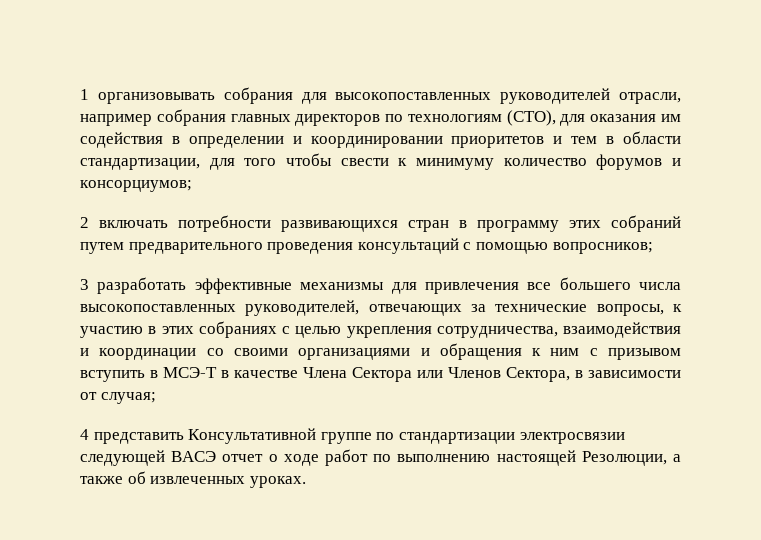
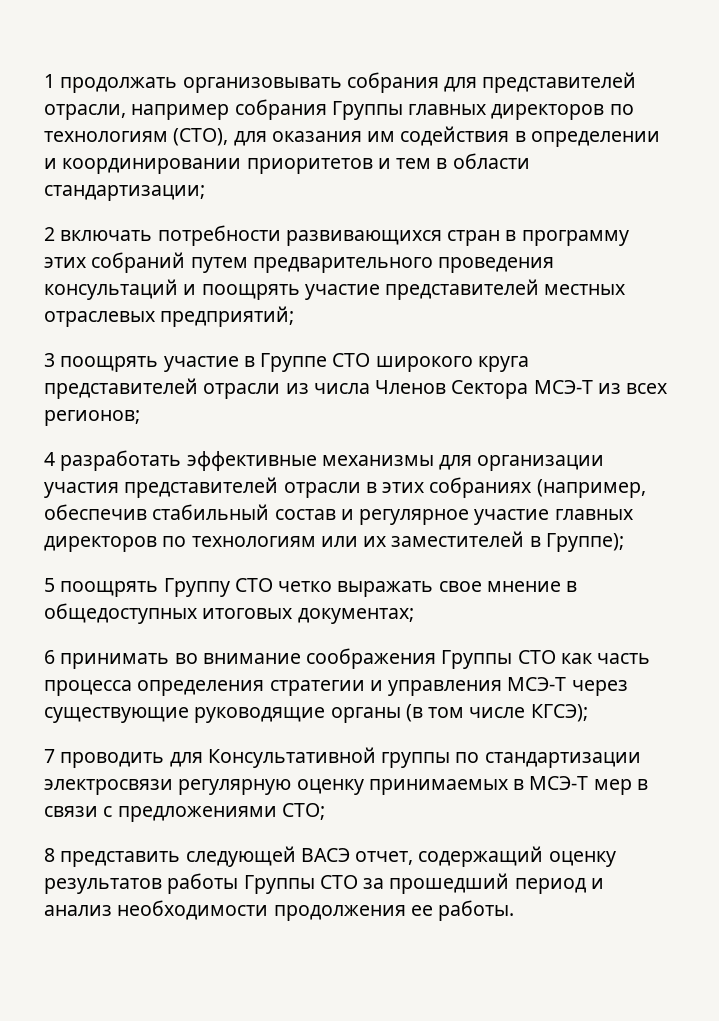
(89, 94) none -> [60,77,178,93] продолжать
[335,88,611,104] высокопоставленных руководителей -> [482,72,637,93] представителей
(226, 117) none -> [331,101,403,120] Группы
[80,153,681,170] [80,180,192,192] стандартизации, для того чтобы свести к минимуму количество форумов и консорциумов; -> [44,185,205,201] стандартизации;
[463,242,653,254] [80,277,681,294] [80,300,682,316] [80,321,681,338] [80,343,681,360] [80,367,681,382] [80,392,156,404] [80,428,625,444] [80,449,681,466] [80,471,306,488] с помощью вопросников; // 3 разработать эффективные механизмы для привлечения все большего числа высокопоставленных руководителей, отвечающих за технические вопросы, к участию в этих собраниях с целью укрепления сотрудничества, взаимодействия и координации со своими организациями и обращения к ним с призывом вступить в МСЭ-Т в качестве Члена Сектора или Членов Сектора, в зависимости от случая; // 4 представить Консультативной группе по стандартизации электросвязии следующей ВАСЭ отчет о ходе работ по выполнению настоящей Резолюции, а также об извлеченных уроках. -> [183,279,626,300] [44,306,295,327] [44,353,529,372] [44,378,668,399] [44,410,140,426] [44,450,605,471] [44,477,646,498] [44,504,633,525] [44,531,624,552] [44,578,578,597] [44,603,414,624] [44,648,651,669] [44,677,628,696] [44,704,588,723] [44,747,641,768] [44,776,648,795] [44,803,325,822] [44,846,616,867] [44,873,604,894] [44,900,515,921] и поощрять участие представителей местных отраслевых предприятий; // 3 поощрять участие в Группе СТО широкого круга представителей отрасли из числа Членов Сектора МСЭ-Т из всех регионов; // 4 разработать эффективные механизмы для организации участия представителей отрасли в этих собраниях (например, обеспечив стабильный состав и регулярное участие главных директоров по технологиям или их заместителей в Группе); // 5 поощрять Группу CTO четко выражать свое мнение в общедоступных итоговых документах; // 6 принимать во внимание соображения Группы СТО как часть процесса определения стратегии и управления МСЭ-Т через существующие руководящие органы (в том числе КГСЭ); // 7 проводить для Консультативной группы по стандартизации электросвязи регулярную оценку принимаемых в МСЭ-Т мер в связи с предложениями СТО; // 8 представить следующей ВАСЭ отчет, содержащий оценку результатов работы Группы СТО за прошедший период и анализ необходимости продолжения ее работы.

